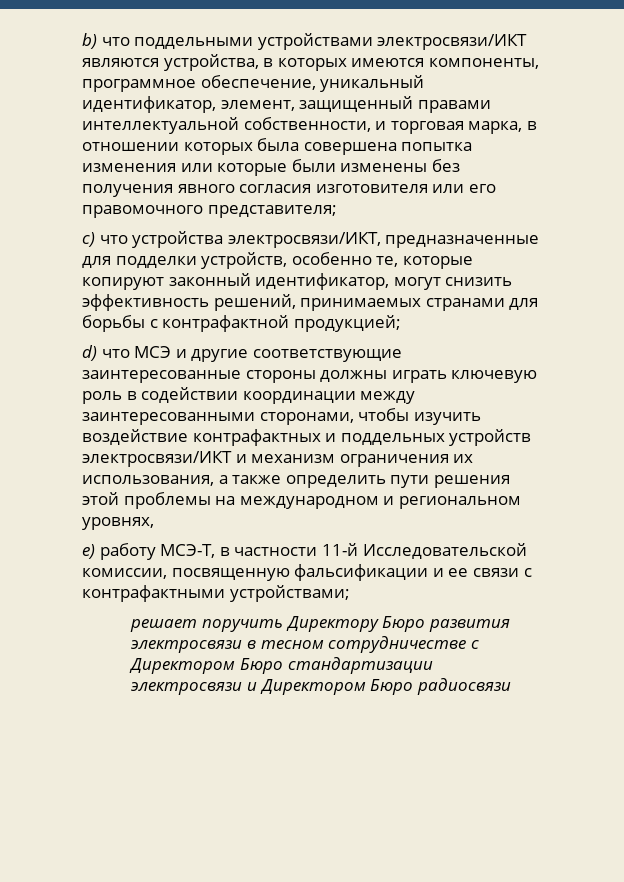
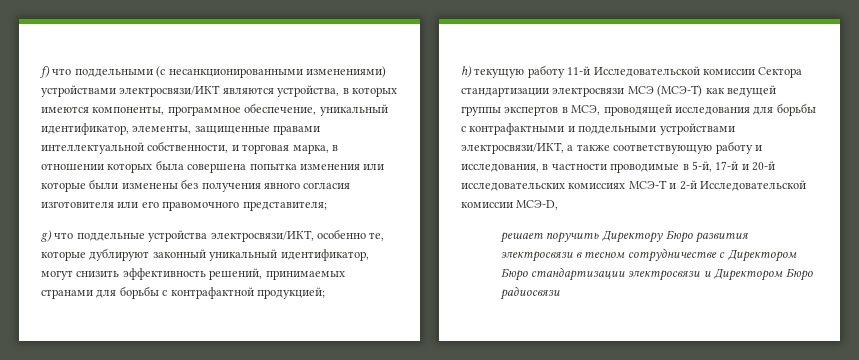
[82,33,97,49] b) -> [40,66,50,78] f)
(254, 43) none -> [156,66,386,78] (с несанкционированными изменениями)
[220,96,414,112] элемент, защищенный -> [132,125,270,134] элементы, защищенные
[82,231,540,248] [82,252,473,269] [82,273,251,290] c) что устройства электросвязи/ИКТ, предназначенные для подделки устройств, особенно те, которые копируют законный -> [41,229,385,242] [41,248,278,261] g) что поддельные устройства электросвязи/ИКТ, особенно те, которые дублируют законный уникальный
[82,345,402,362] [82,370,538,383] [82,387,416,404] [82,408,481,425] [82,429,532,446] [82,451,474,467] [82,475,510,488] [82,492,521,509] [82,517,154,530] [82,543,527,560] [82,564,532,581] [82,585,350,602] d) что МСЭ и другие соответствующие заинтересованные стороны должны играть ключевую роль в содействии координации между заинтересованными сторонами, чтобы изучить воздействие контрафактных и поддельных устройств электросвязи/ИКТ и механизм ограничения их использования, а также определить пути решения этой проблемы на международном и региональном уровнях, // e) работу МСЭ-T, в частности 11-й Исследовательской комиссии, посвященную фальсификации и ее связи с контрафактными устройствами; -> [461,65,803,78] [461,85,776,97] [461,103,816,116] [461,123,735,135] [461,141,762,154] [461,161,775,173] [461,180,806,191] [461,200,559,210] h) текущую работу 11-й Исследовательской комиссии Сектора стандартизации электросвязи МСЭ (МСЭ-T) как ведущей группы экспертов в МСЭ, проводящей исследования для борьбы с контрафактными и поддельными устройствами электросвязи/ИКТ, а также соответствующую работу и исследования, в частности проводимые в 5-й, 17-й и 20-й исследовательских комиссиях МСЭ-Т и 2-й Исследовательской комиссии МСЭ-D,

